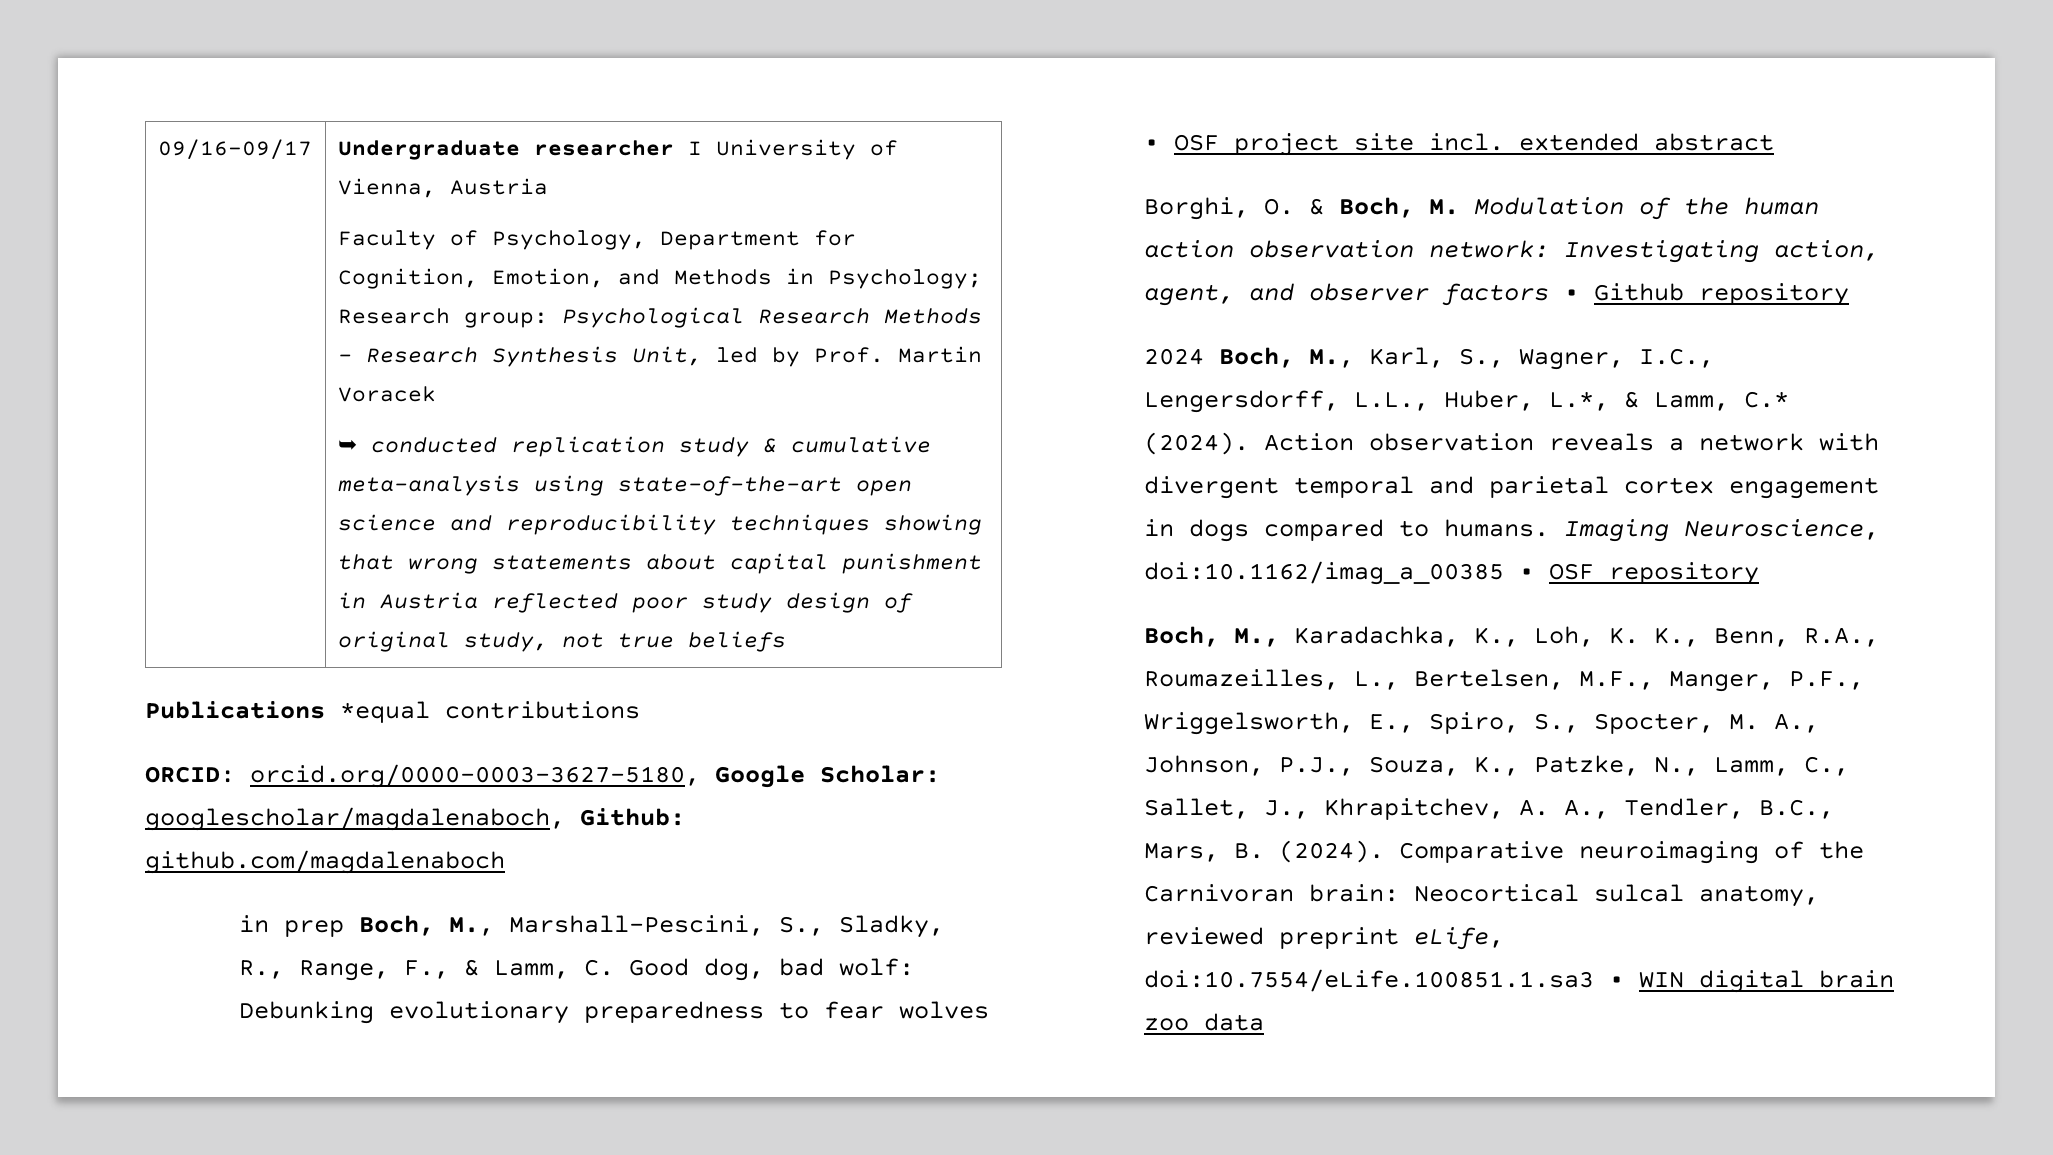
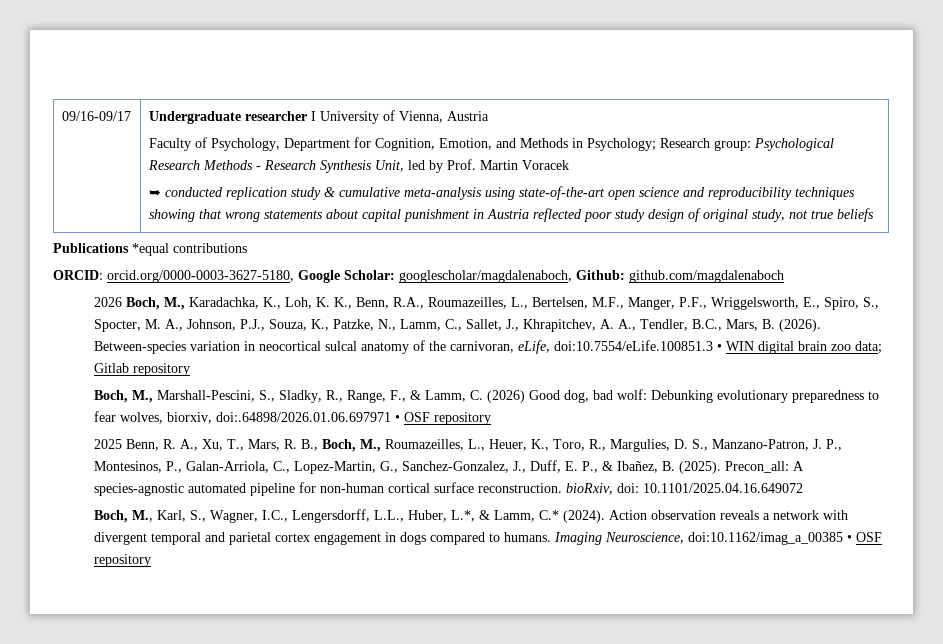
[238,915,944,938] [238,958,914,981] [238,1001,989,1024] [1143,133,1774,156] [1143,197,1819,220] [1143,240,1879,263] [1143,283,1849,306] [1143,347,1714,370] [1143,390,1789,413] [1143,432,1879,455] [1143,476,1879,499] [1143,519,1879,542] [1143,561,1759,585] in prep Boch, M., Marshall-Pescini, S., Sladky, R., Range, F., & Lamm, C. Good dog, bad wolf: Debunking evolutionary preparedness to fear wolves • OSF project site incl. extended abstract // Borghi, O. & Boch, M. Modulation of the human action observation network: Investigating action, agent, and observer factors • Github repository // 2024 Boch, M., Karl, S., Wagner, I.C., Lengersdorff, L.L., Huber, L.*, & Lamm, C.* (2024). Action observation reveals a network with divergent temporal and parietal cortex engagement in dogs compared to humans. Imaging Neuroscience, doi:10.1162/imag_a_00385 • OSF repository // -> [93,297,122,307] 2026
[1278,840,1864,864] [1143,884,1819,907] [1143,927,1504,950] [1143,969,1594,992] (2024). Comparative neuroimaging of the Carnivoran brain: Neocortical sulcal anatomy, reviewed preprint eLife, doi:10.7554/eLife.100851.1.sa3 -> [778,319,821,332] [93,340,713,354] (2026). Between-species variation in neocortical sulcal anatomy of the carnivoran, eLife, doi:10.7554/eLife.100851.3
[1203,1013,1264,1031] data -> [854,341,882,354] [93,363,190,376] [93,389,879,403] [93,411,491,425] [93,439,842,452] [93,460,804,474] [93,482,803,496] [93,509,848,523] [93,532,882,545] [93,554,151,567] data; Gitlab repository // Boch, M., Marshall-Pescini, S., Sladky, R., Range, F., & Lamm, C. (2026) Good dog, bad wolf: Debunking evolutionary preparedness to fear wolves, biorxiv, doi:.64898/2026.01.06.697971 • OSF repository // 2025 Benn, R. A., Xu, T., Mars, R. B., Boch, M., Roumazeilles, L., Heuer, K., Toro, R., Margulies, D. S., Manzano-Patron, J. P., Montesinos, P., Galan-Arriola, C., Lopez-Martin, G., Sanchez-Gonzalez, J., Duff, E. P., & Ibañez, B. (2025). Precon_all: A species-agnostic automated pipeline for non-human cortical surface reconstruction. bioRxiv, doi: 10.1101/2025.04.16.649072 // Boch, M., Karl, S., Wagner, I.C., Lengersdorff, L.L., Huber, L.*, & Lamm, C.* (2024). Action observation reveals a network with divergent temporal and parietal cortex engagement in dogs compared to humans. Imaging Neuroscience, doi:10.1162/imag_a_00385 • OSF repository

